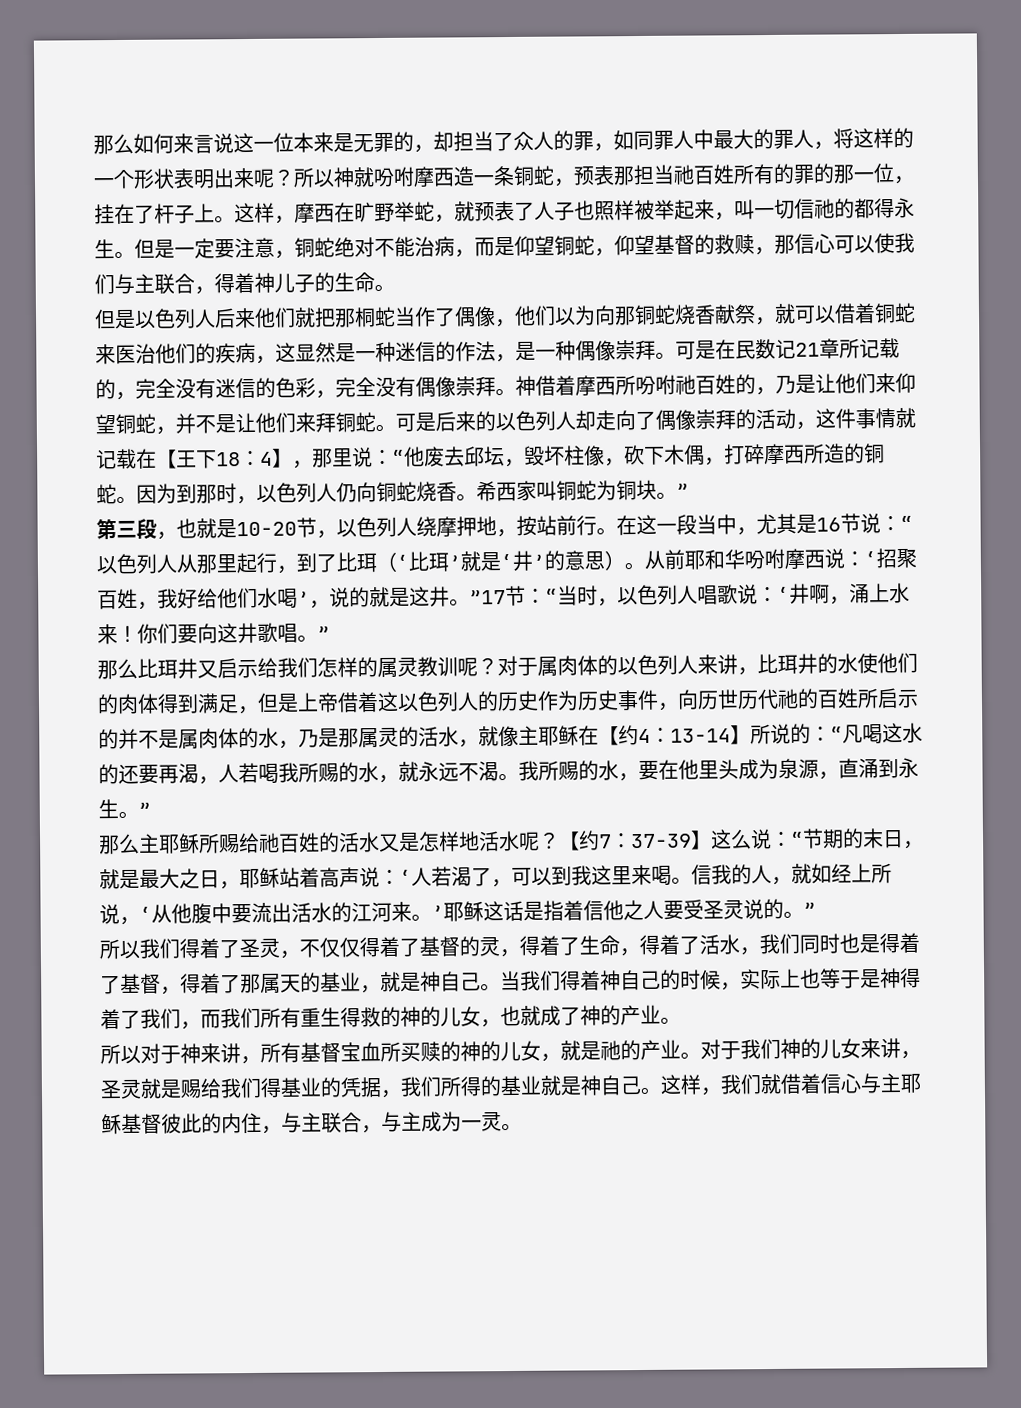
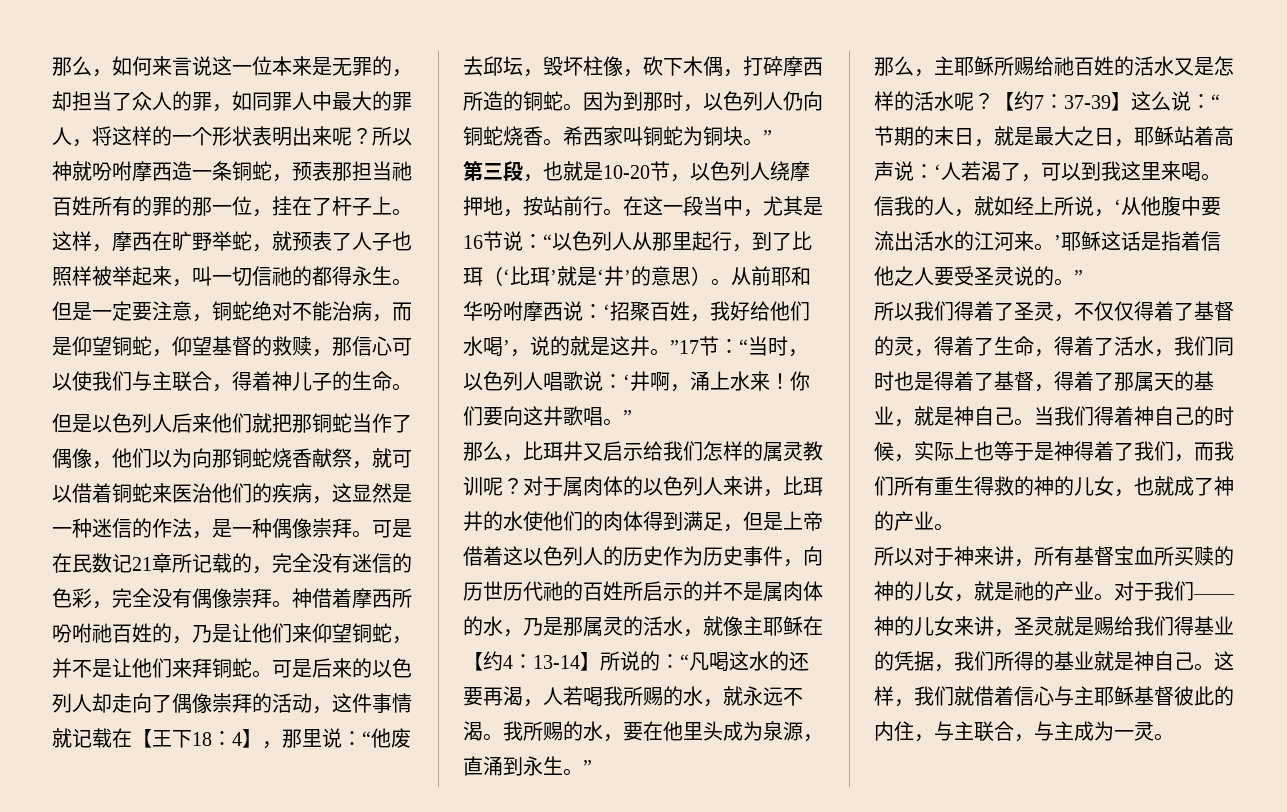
[93,133,134,155] 那么 -> [52,56,112,77] 那么，
[354,307,376,328] 桐 -> [312,413,332,433] 铜
(138, 669) none -> [503,454,523,462] ，
(140, 844) none -> [914,69,934,77] ，
[458,831,480,851] 地 -> [894,91,914,111] 的
(781, 1049) none -> [1193,594,1235,599] ——

